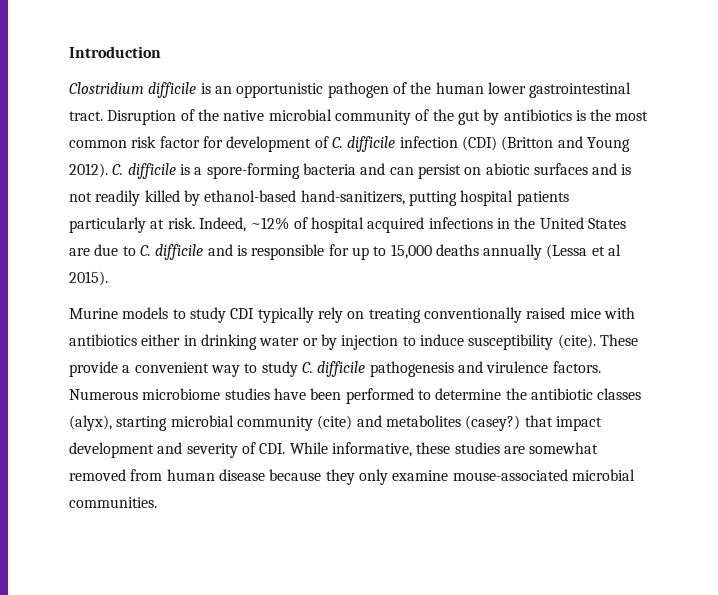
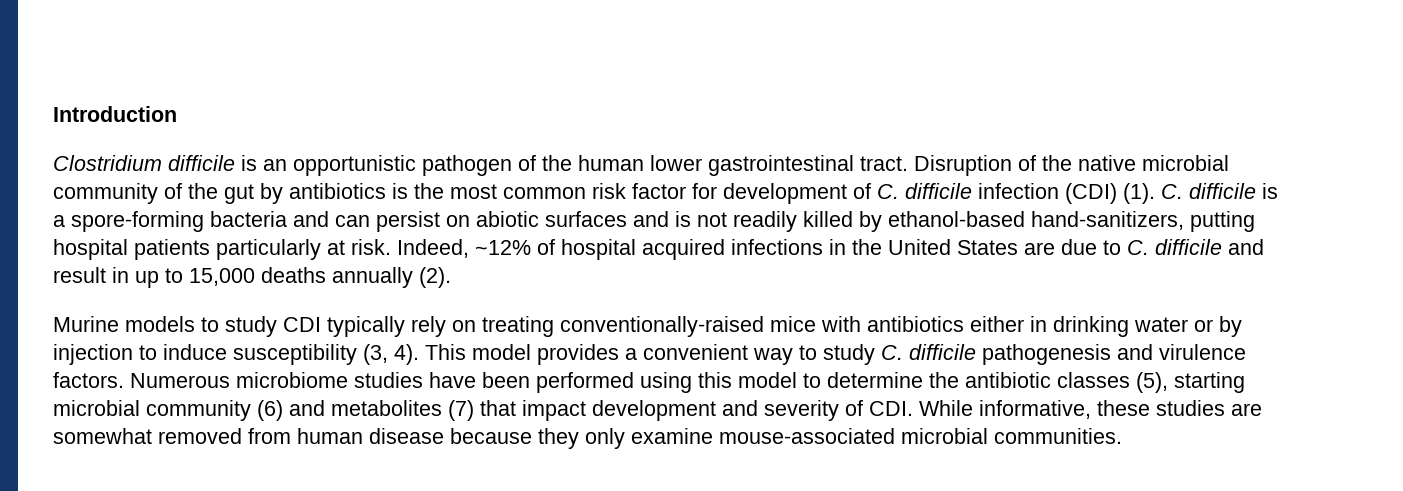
[501,136,630,152] [69,163,108,178] (Britton and Young 2012). -> [1123,183,1155,204] (1).
[236,244,349,260] is responsible for -> [53,267,129,283] result in
[546,244,622,259] [69,271,108,286] (Lessa et al 2015). -> [419,267,451,288] (2).
[423,307,566,323] conventionally raised -> [560,316,764,337] conventionally-raised
[557,334,638,349] [69,361,118,377] (cite). These provide -> [363,344,619,365] (3, 4). This model provides
(414, 396) none -> [640,372,797,393] using this model
[69,415,112,431] (alyx), -> [1136,372,1168,393] (5),
[317,415,353,430] (cite) -> [257,400,283,421] (6)
[465,415,521,431] (casey?) -> [448,400,474,421] (7)

